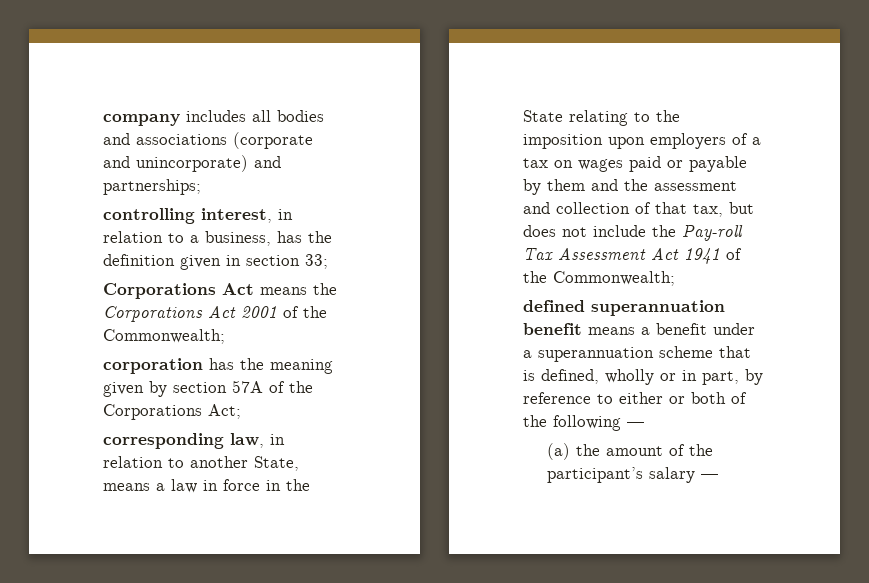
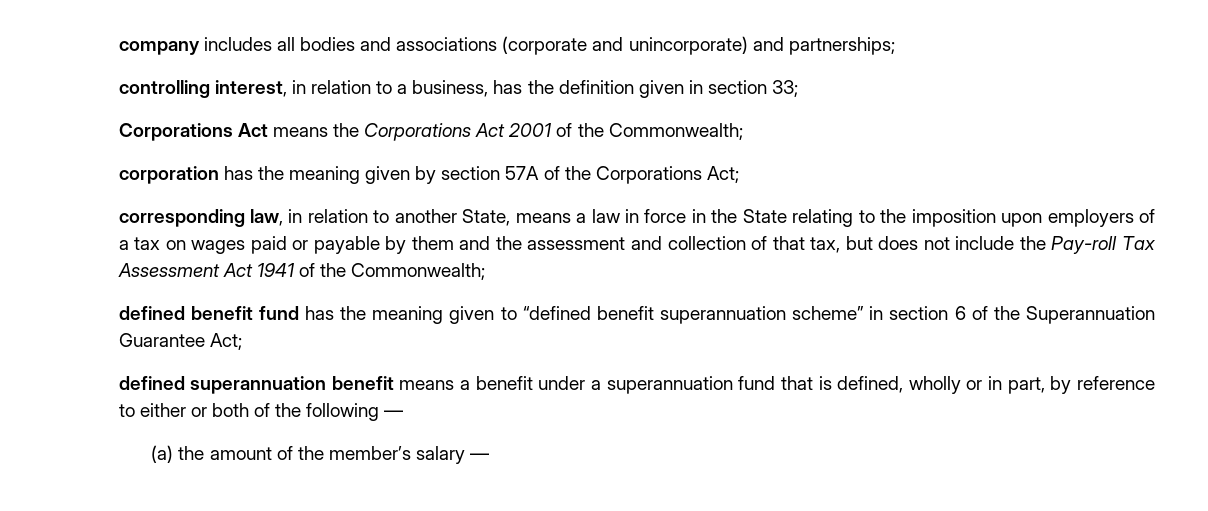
(675, 278) none -> [118,306,1155,324] [118,333,242,350] // defined benefit fund has the meaning given to “defined benefit superannuation scheme” in section 6 of the Superannuation Guarantee Act;
[658,346,713,358] scheme -> [738,376,776,390] fund
[547,467,644,483] participant’s -> [328,446,411,460] member’s

